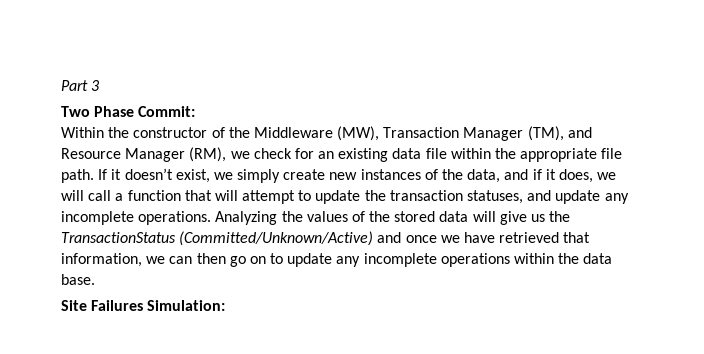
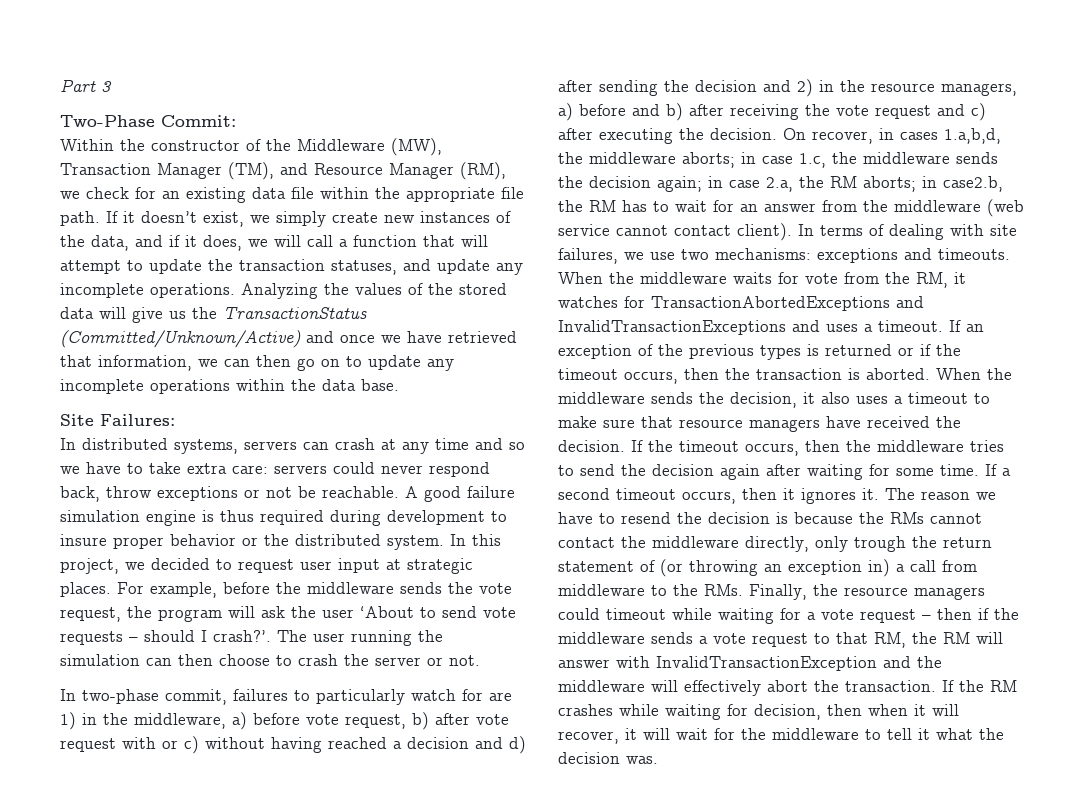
[61,106,135,117] Two Phase -> [60,115,155,127] Two-Phase
[91,300,226,311] Failures Simulation: -> [100,414,175,426] [60,438,525,454] [60,462,490,477] [60,486,515,502] [60,510,507,526] [60,534,501,550] [60,558,473,574] [60,582,512,598] [60,606,516,622] [60,630,443,646] [60,654,480,666] [60,689,512,705] [60,712,509,730] [60,736,526,754] [558,79,1017,97] [558,103,986,121] [558,128,1001,144] [558,152,998,168] [558,176,1003,192] [558,199,1024,217] [558,223,1017,241] [558,248,1010,264] [558,272,966,288] [558,296,924,311] [558,320,984,335] [558,344,961,360] [558,368,1012,384] [558,392,990,408] [558,416,961,432] [558,440,1004,456] [558,464,1011,480] [558,488,996,504] [558,512,982,524] [558,536,992,552] [558,559,977,577] [558,584,985,600] [558,608,1019,624] [558,632,1003,648] [558,656,942,671] [558,680,1017,696] [558,704,959,720] [558,728,1004,744] [558,752,658,764] Failures: // In distributed systems, servers can crash at any time and so we have to take extra care: servers could never respond back, throw exceptions or not be reachable. A good failure simulation engine is thus required during development to insure proper behavior or the distributed system. In this project, we decided to request user input at strategic places. For example, before the middleware sends the vote request, the program will ask the user ‘About to send vote requests – should I crash?’. The user running the simulation can then choose to crash the server or not. // In two-phase commit, failures to particularly watch for are 1) in the middleware, a) before vote request, b) after vote request with or c) without having reached a decision and d) after sending the decision and 2) in the resource managers, a) before and b) after receiving the vote request and c) after executing the decision. On recover, in cases 1.a,b,d, the middleware aborts; in case 1.c, the middleware sends the decision again; in case 2.a, the RM aborts; in case2.b, the RM has to wait for an answer from the middleware (web service cannot contact client). In terms of dealing with site failures, we use two mechanisms: exceptions and timeouts. When the middleware waits for vote from the RM, it watches for TransactionAbortedExceptions and InvalidTransactionExceptions and uses a timeout. If an exception of the previous types is returned or if the timeout occurs, then the transaction is aborted. When the middleware sends the decision, it also uses a timeout to make sure that resource managers have received the decision. If the timeout occurs, then the middleware tries to send the decision again after waiting for some time. If a second timeout occurs, then it ignores it. The reason we have to resend the decision is because the RMs cannot contact the middleware directly, only trough the return statement of (or throwing an exception in) a call from middleware to the RMs. Finally, the resource managers could timeout while waiting for a vote request – then if the middleware sends a vote request to that RM, the RM will answer with InvalidTransactionException and the middleware will effectively abort the transaction. If the RM crashes while waiting for decision, then when it will recover, it will wait for the middleware to tell it what the decision was.

